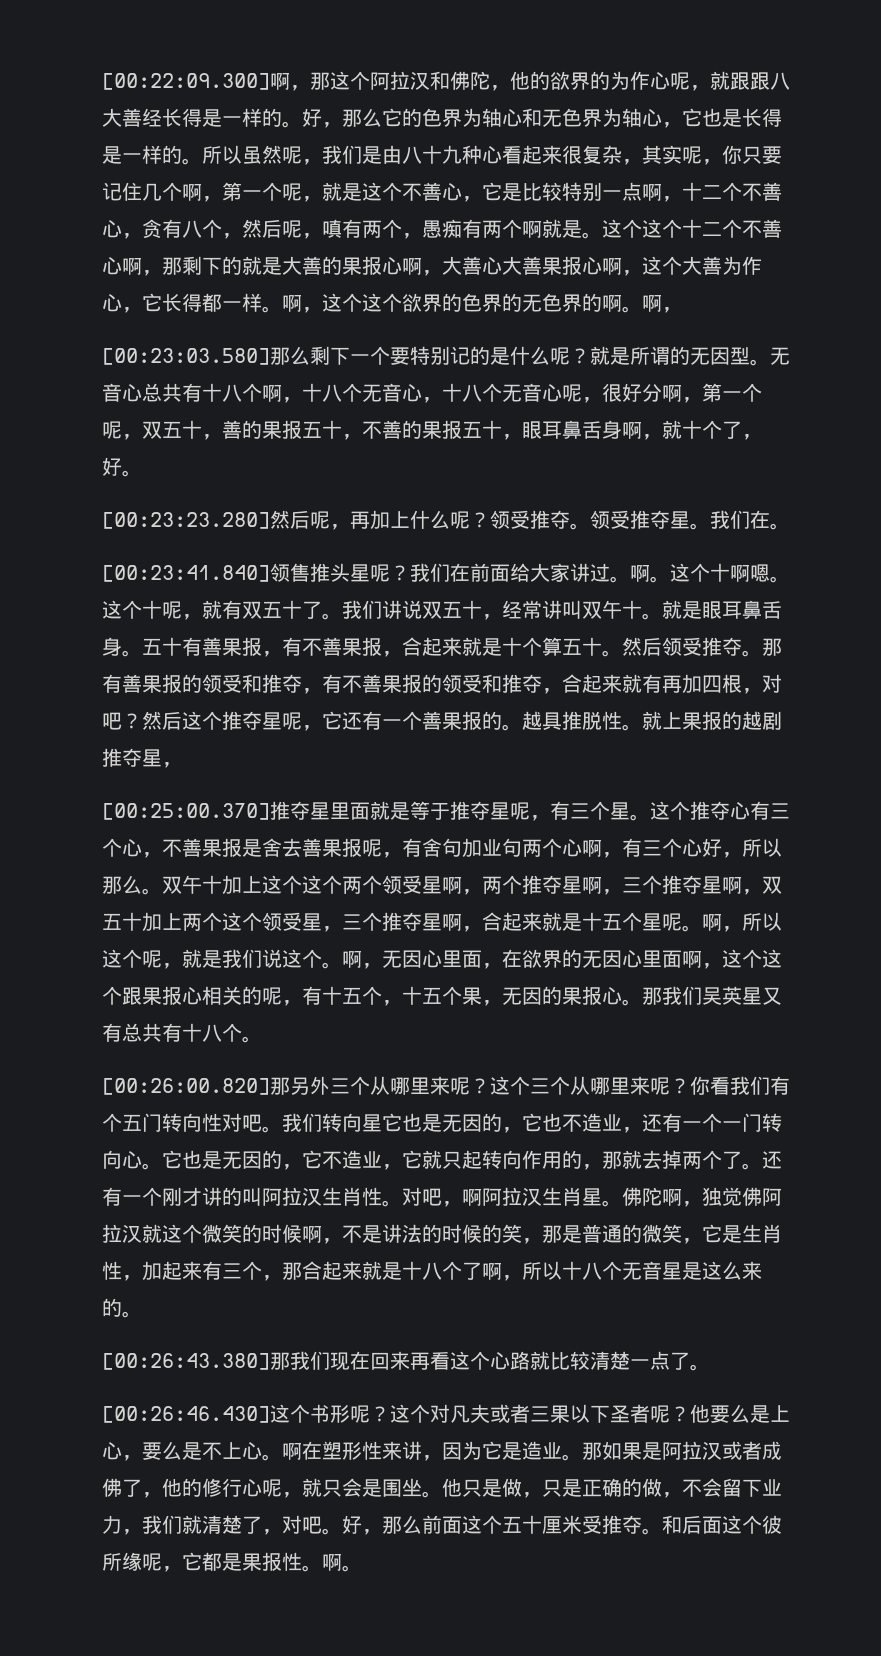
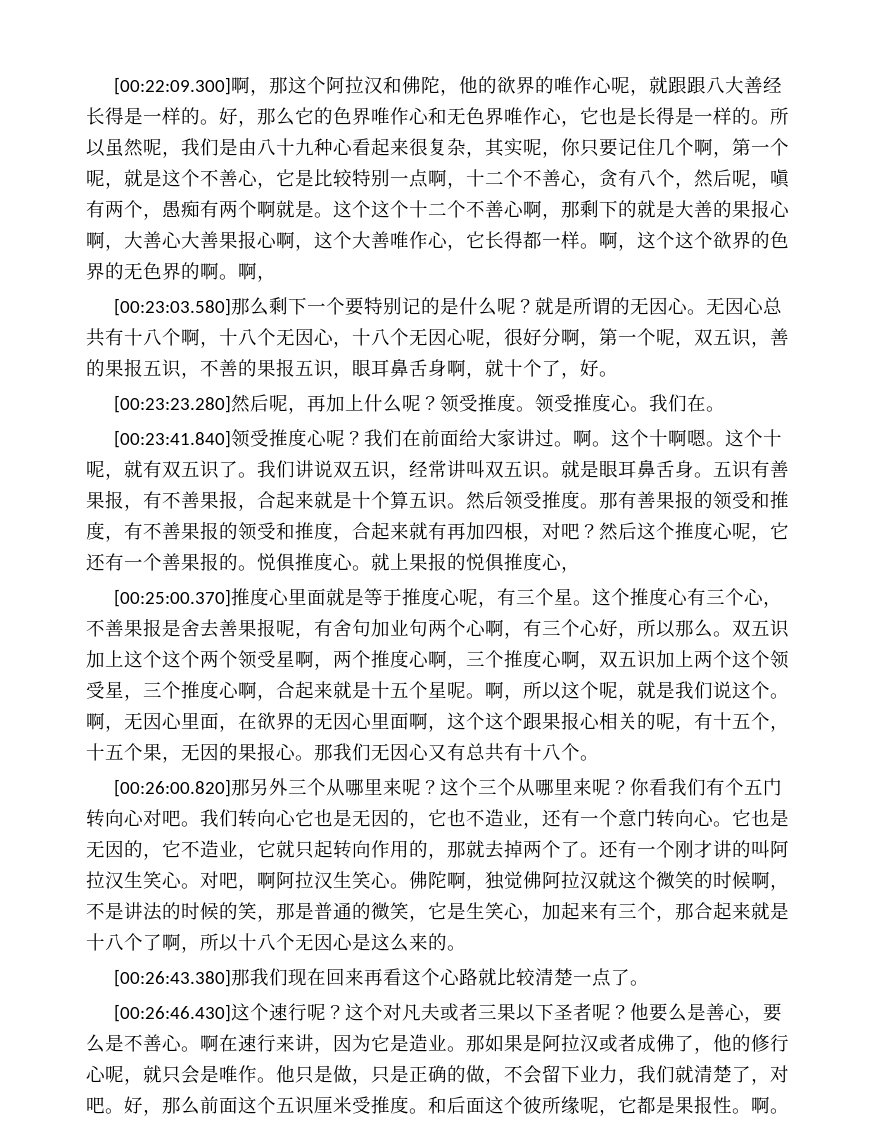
[610,71,630,90] 为 -> [554,76,574,94] 唯
[462,108,502,127] 为轴 -> [371,107,409,125] 唯作
[602,108,642,127] 为轴 -> [504,107,542,125] 唯作
[722,256,742,275] 为 -> [390,231,409,249] 唯
[730,347,790,366] [102,383,122,402] 型。无音 -> [668,297,745,315] 心。无因
[382,383,402,402] 音 -> [295,328,314,346] 因
[522,383,542,402] 音 -> [428,328,447,346] 因
[182,420,202,439] 十 -> [732,328,751,347] 识
[322,420,342,439] 十 -> [162,359,181,378] 识
[482,420,502,439] 十 -> [314,359,333,378] 识
[550,510,570,529] 夺 -> [497,394,517,412] 度
[650,510,690,529] 夺星 -> [592,394,632,412] 度心
[290,563,370,582] 售推头星 -> [250,429,328,447] 受推度心
[282,600,302,619] 十 -> [200,460,219,479] 识
[462,600,482,619] 十 -> [371,460,390,479] 识
[602,600,642,619] 午十 -> [504,460,542,479] 五识
[162,637,182,656] 十 -> [732,460,751,479] 识
[582,637,602,656] 十 -> [428,491,447,510] 识
[722,637,742,656] 夺 -> [561,491,580,509] 度
[282,674,302,693] 夺 -> [86,522,105,540] 度
[522,674,542,693] 夺 -> [314,522,333,540] 度
[242,711,282,730] 夺星 -> [694,522,733,540] 度心
[522,711,622,730] 越具推脱性 -> [257,553,353,572] 悦俱推度心
[742,711,782,730] [102,748,162,767] 越剧推夺星 -> [466,553,562,572] 悦俱推度心
[290,801,330,820] 夺星 -> [250,588,290,606] 度心
[470,801,510,820] 夺星 -> [421,588,461,606] 度心
[710,801,730,820] 夺 -> [649,588,669,606] 度
[182,875,222,894] 午十 -> [751,619,789,638] 五识
[542,875,582,894] 夺星 -> [390,650,429,668] 度心
[682,875,722,894] 夺星 -> [523,650,562,668] 度心
[122,912,142,931] 十 -> [637,650,656,669] 识
[402,912,442,931] 夺星 -> [200,681,239,699] 度心
[702,986,762,1005] 吴英星 -> [371,743,429,761] 无因心
[202,1113,222,1132] 性 -> [124,809,144,826] 心
[362,1114,382,1132] 星 -> [276,809,296,826] 心
[722,1121,742,1130] 一 -> [618,809,637,827] 意
[342,1187,382,1206] 肖性 -> [143,871,182,889] 笑心
[562,1187,602,1206] 肖星 -> [352,871,391,889] 笑心
[762,1224,782,1243] [102,1261,122,1280] 肖性 -> [485,902,524,920] 笑心
[642,1261,682,1280] 音星 -> [314,933,353,951] 因心
[310,1404,350,1423] 书形 -> [269,1003,308,1021] 速行
[770,1405,790,1422] 上 -> [706,1003,726,1021] 善
[222,1442,242,1459] 上 -> [143,1034,162,1052] 善
[322,1441,382,1460] 塑形性 -> [238,1034,276,1052] 速行
[382,1478,422,1497] 围坐 -> [219,1065,257,1083] 唯作
[522,1515,542,1534] 十 -> [295,1096,314,1115] 识
[622,1515,642,1534] 夺 -> [390,1096,409,1114] 度

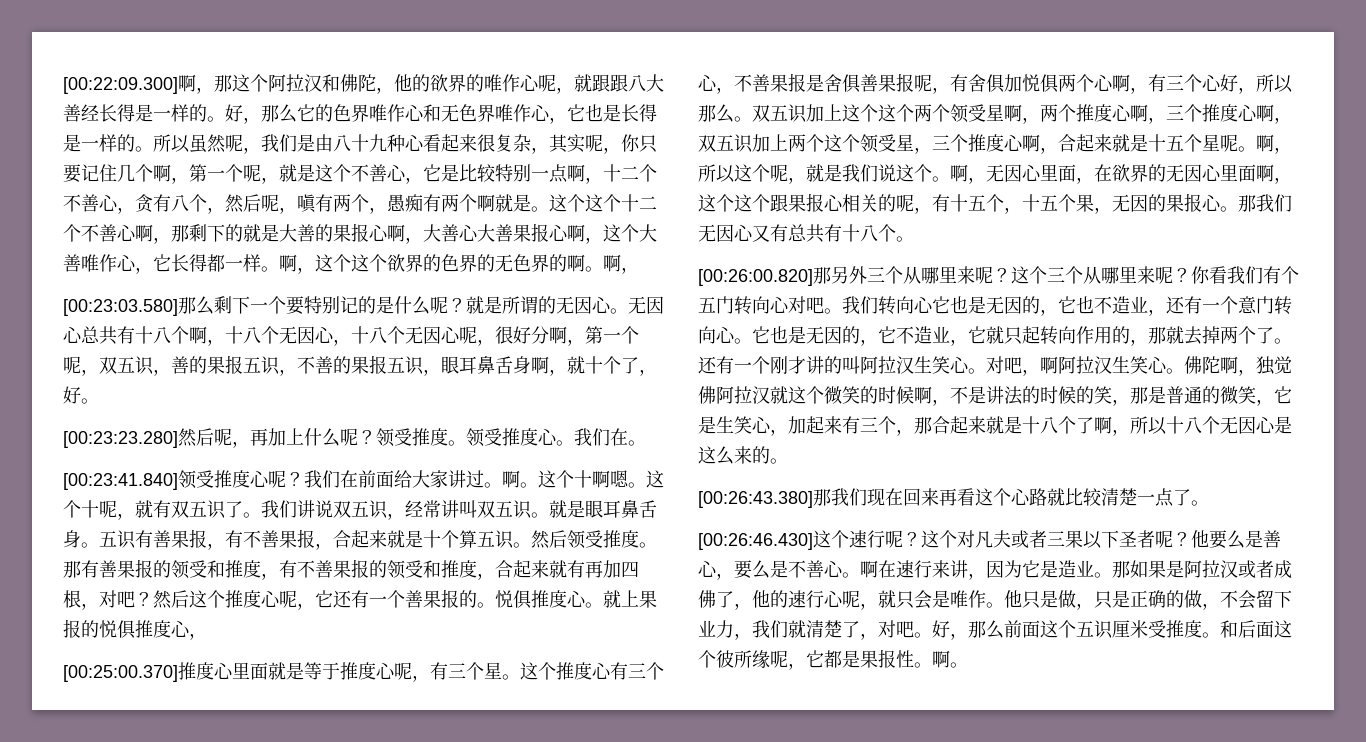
[200,619,219,638] 去 -> [842,74,860,93] 俱
[352,619,428,637] 句加业句 -> [986,74,1058,93] 俱加悦俱
[751,1034,770,1052] 修 -> [788,590,806,608] 速

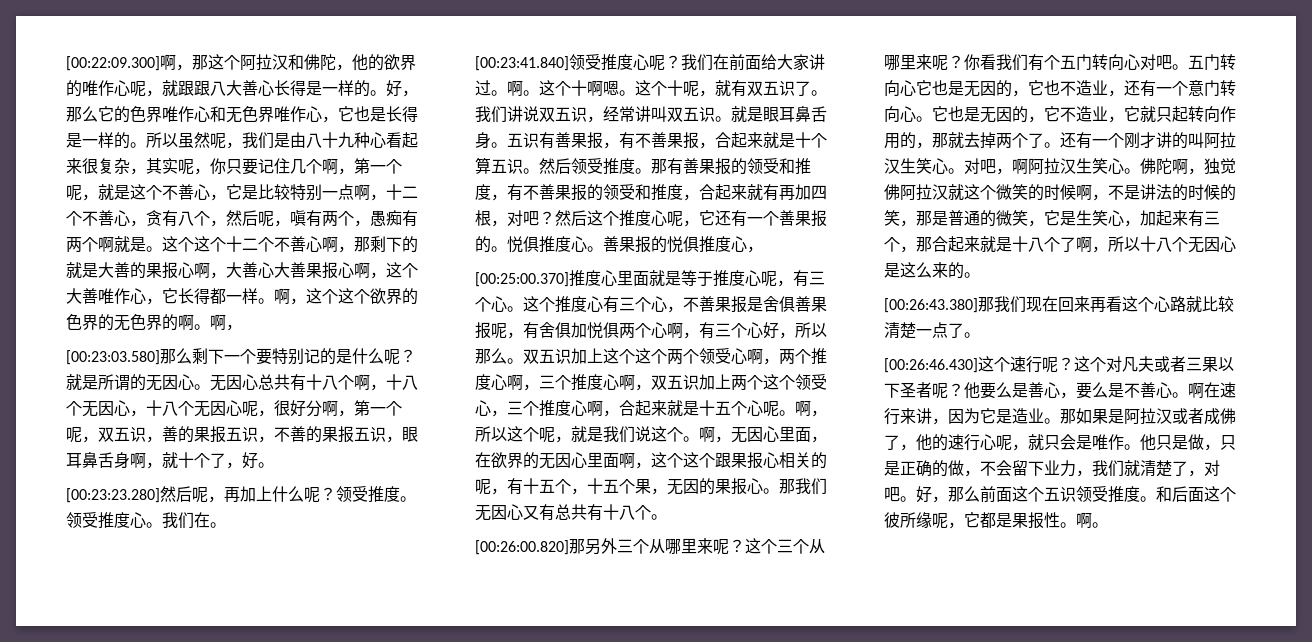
[81,104,99,121] 经 -> [258,80,274,96] 心
[603,590,639,608] 就上 -> [603,236,619,252] 善
[484,662,502,679] 星 -> [491,296,507,312] 心
[986,104,1004,121] 星 -> [731,348,747,364] 心
[896,134,914,151] 星 -> [475,400,491,416] 心
[1202,134,1220,151] 星 -> [747,400,763,416] 心
[842,296,878,314] 我们 -> [1188,54,1220,70] 五门
[1112,620,1148,638] 厘米 -> [1076,486,1092,502] 领

